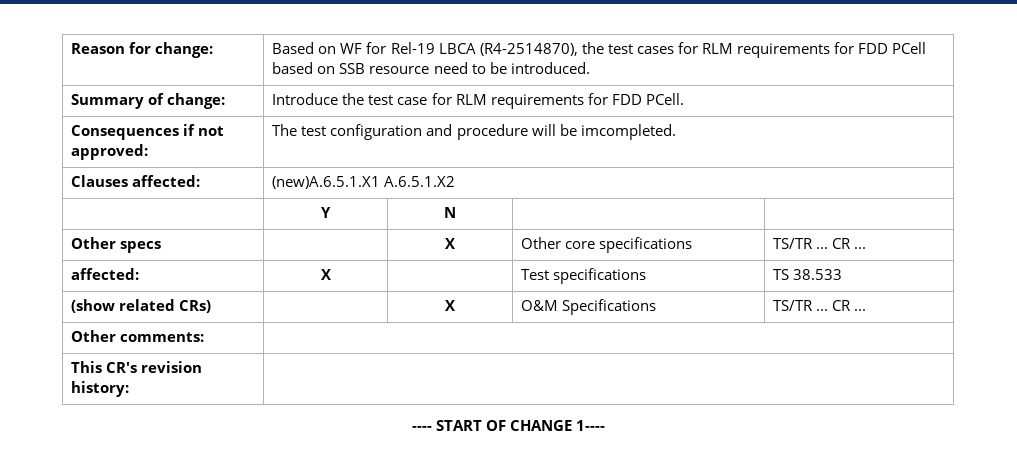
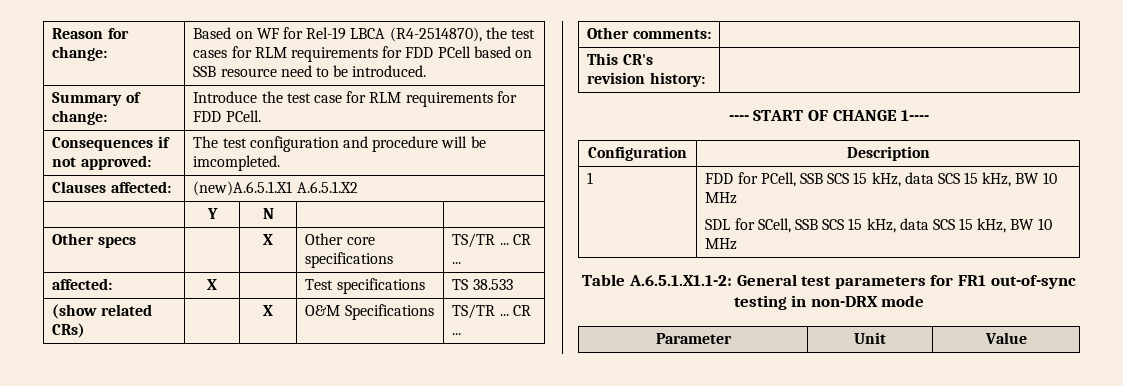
(606, 425) none -> [588,146,687,161] [846,146,930,161] [587,172,594,184] [705,172,1057,187] [705,192,738,204] [705,218,1052,233] [705,238,738,250] [582,274,1076,289] [733,295,925,310] [655,333,732,344] [854,332,886,344] [984,332,1027,344] // Configuration | Description // 1 | FDD for PCell, SSB SCS 15 kHz, data SCS 15 kHz, BW 10 MHz // SDL for SCell, SSB SCS 15 kHz, data SCS 15 kHz, BW 10 MHz // Table A.6.5.1.X1.1-2: General test parameters for FR1 out-of-sync testing in non-DRX mode // Parameter | Unit | Value

